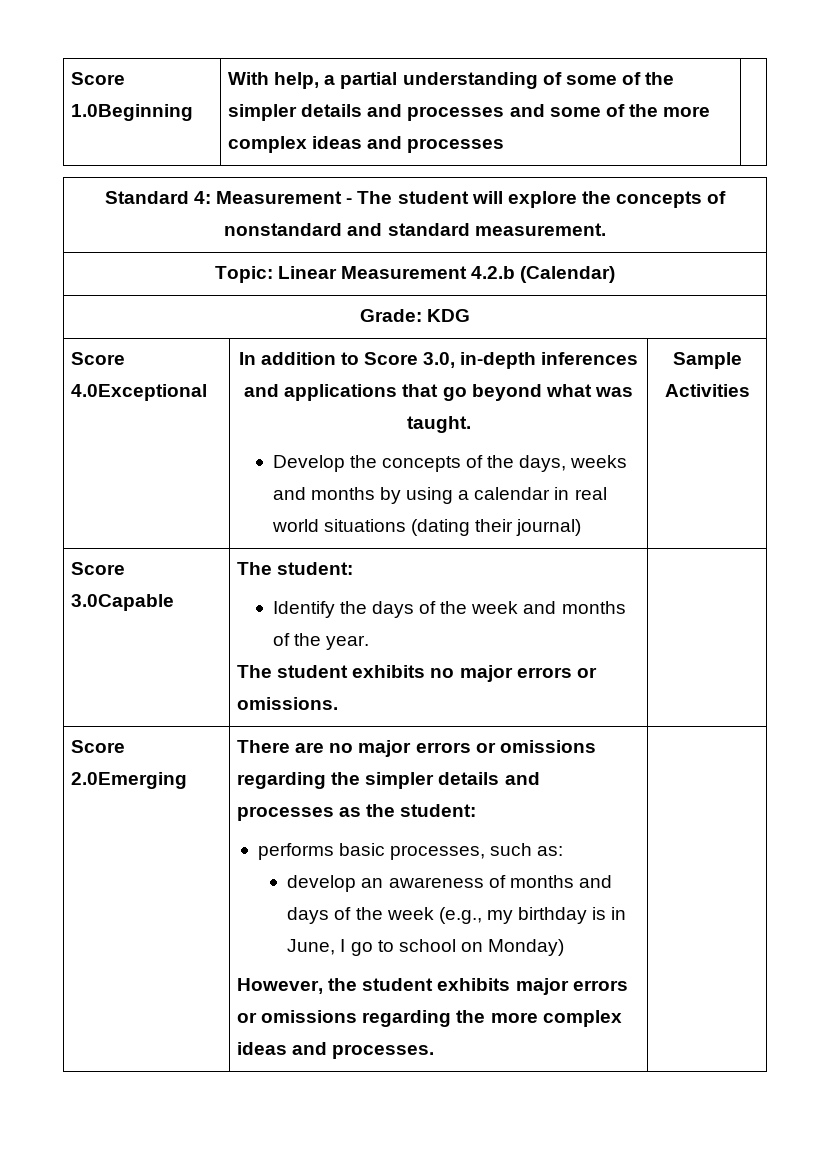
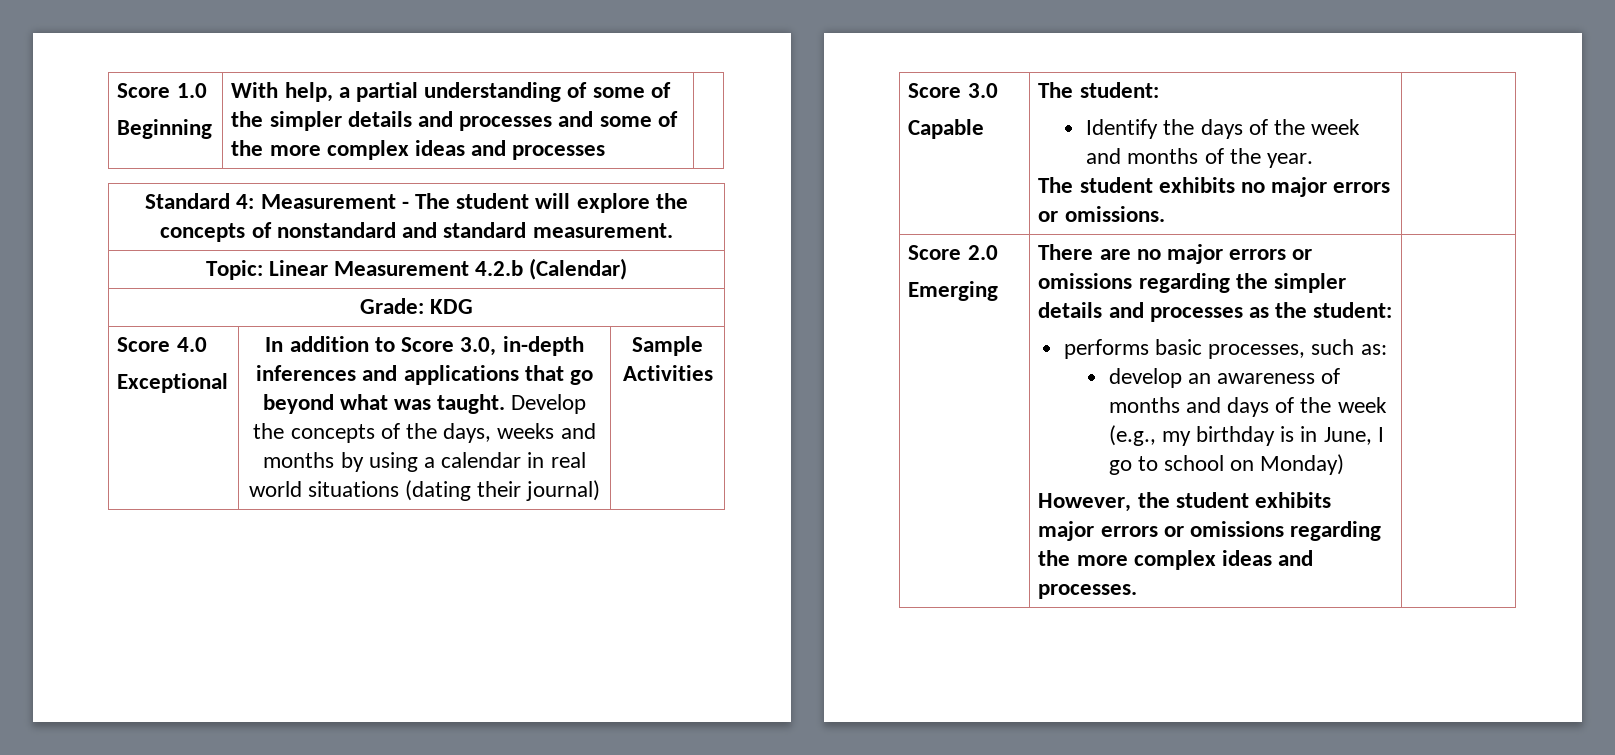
[71,72,126,85] [71,104,194,121] Score 1.0Beginning -> [117,83,207,98] [117,119,213,139] Score 1.0 // Beginning
[71,384,208,401] 4.0Exceptional -> [176,337,207,352] [117,373,229,393] 4.0 // Exceptional
(471, 424) // -> (506, 404) none
[71,594,175,611] 3.0Capable -> [967,83,998,98] [908,119,985,139] 3.0 // Capable
[71,772,188,789] 2.0Emerging -> [967,245,998,260] [908,281,999,301] 2.0 // Emerging

